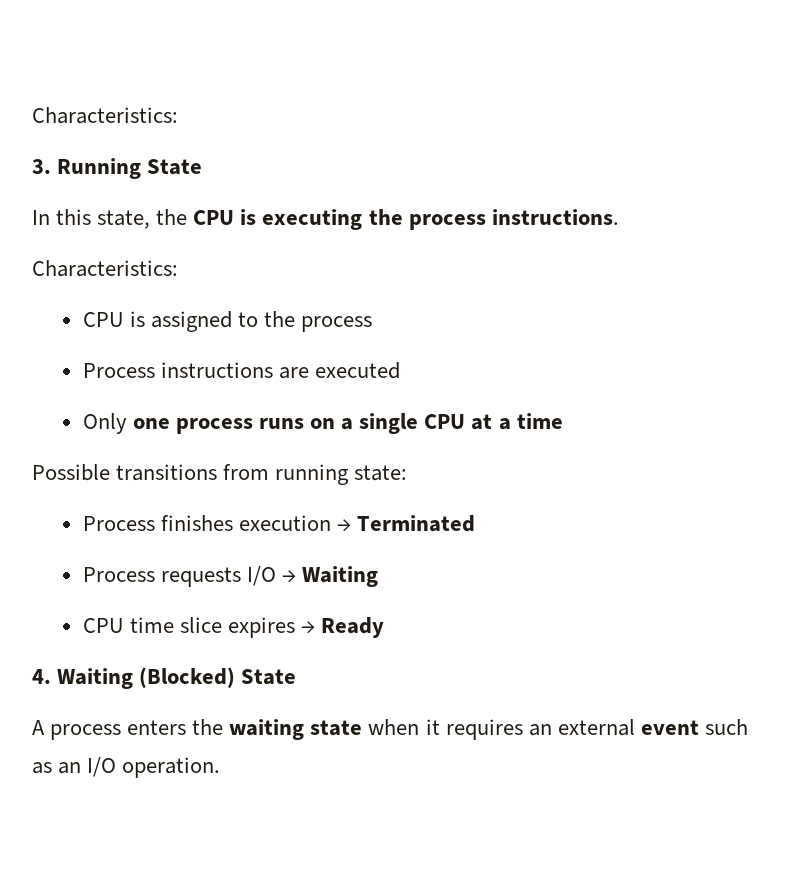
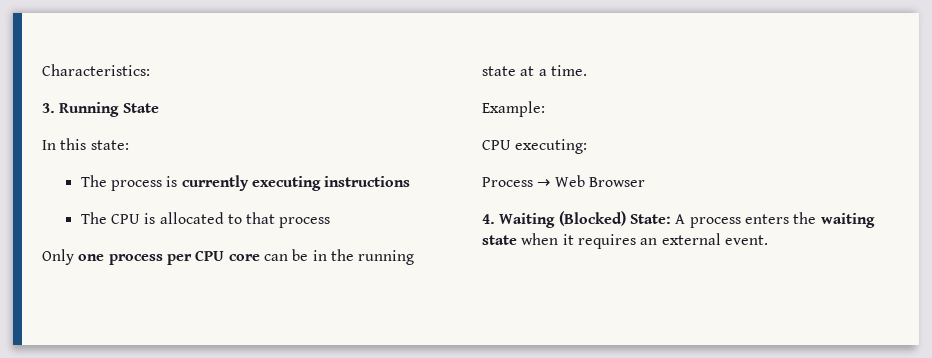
[97,209,619,230] [32,260,178,277] [82,311,373,332] [82,362,401,379] [82,413,563,434] [32,464,408,485] [82,515,476,532] [82,566,379,587] [82,617,385,638] state, the CPU is executing the process instructions. // Characteristics: // CPU is assigned to the process // Process instructions are executed // Only one process runs on a single CPU at a time // Possible transitions from running state: // Process finishes execution → Terminated // Process requests I/O → Waiting // CPU time slice expires → Ready -> [90,140,129,150] [80,175,411,191] [80,212,331,228] [42,249,415,265] [482,65,587,76] [482,101,545,117] [482,139,588,154] [482,175,645,187] state: // The process is currently executing instructions // The CPU is allocated to that process // Only one process per CPU core can be in the running state at a time. // Example: // CPU executing: // Process → Web Browser
[241,669,297,685] State // -> [629,214,671,224] State:
[640,719,748,735] [32,757,221,778] event such as an I/O operation. -> [724,235,768,245] event.

